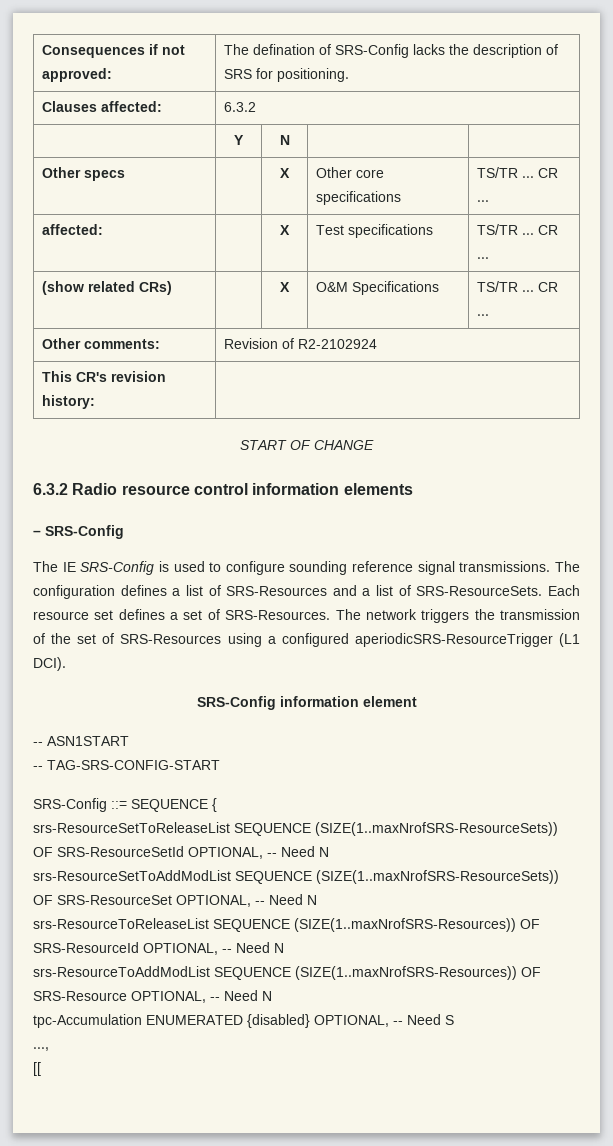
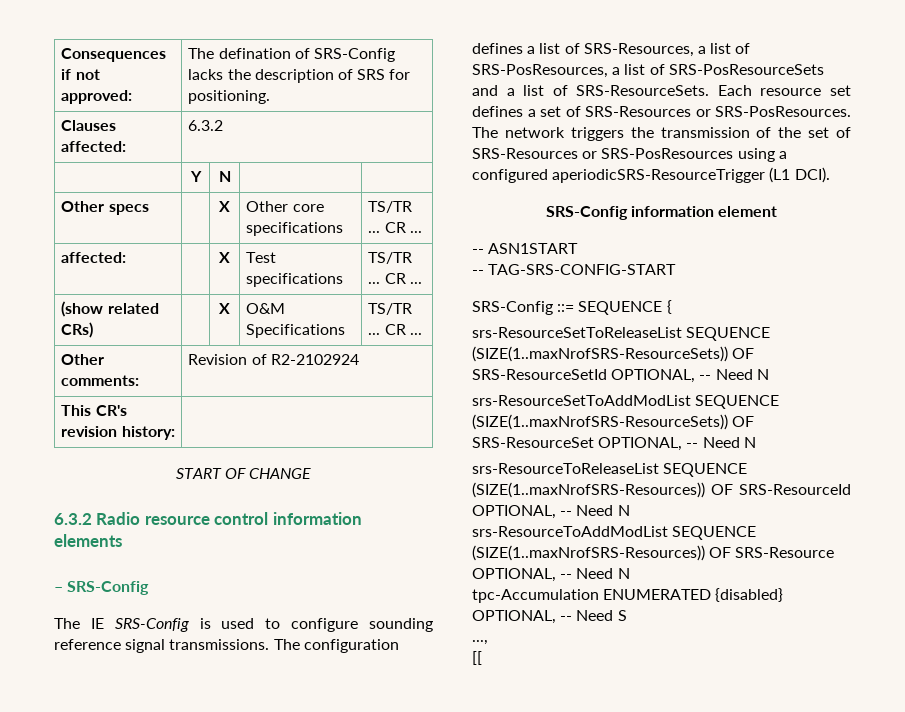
[226,586,328,596] SRS-Resources -> [583,43,751,57] [472,64,824,78] SRS-Resources, a list of SRS-PosResources, a list of SRS-PosResourceSets
[225,610,331,620] SRS-Resources. -> [585,106,851,117] SRS-Resources or SRS-PosResources.
(222, 639) none -> [582,148,734,159] or SRS-PosResources

